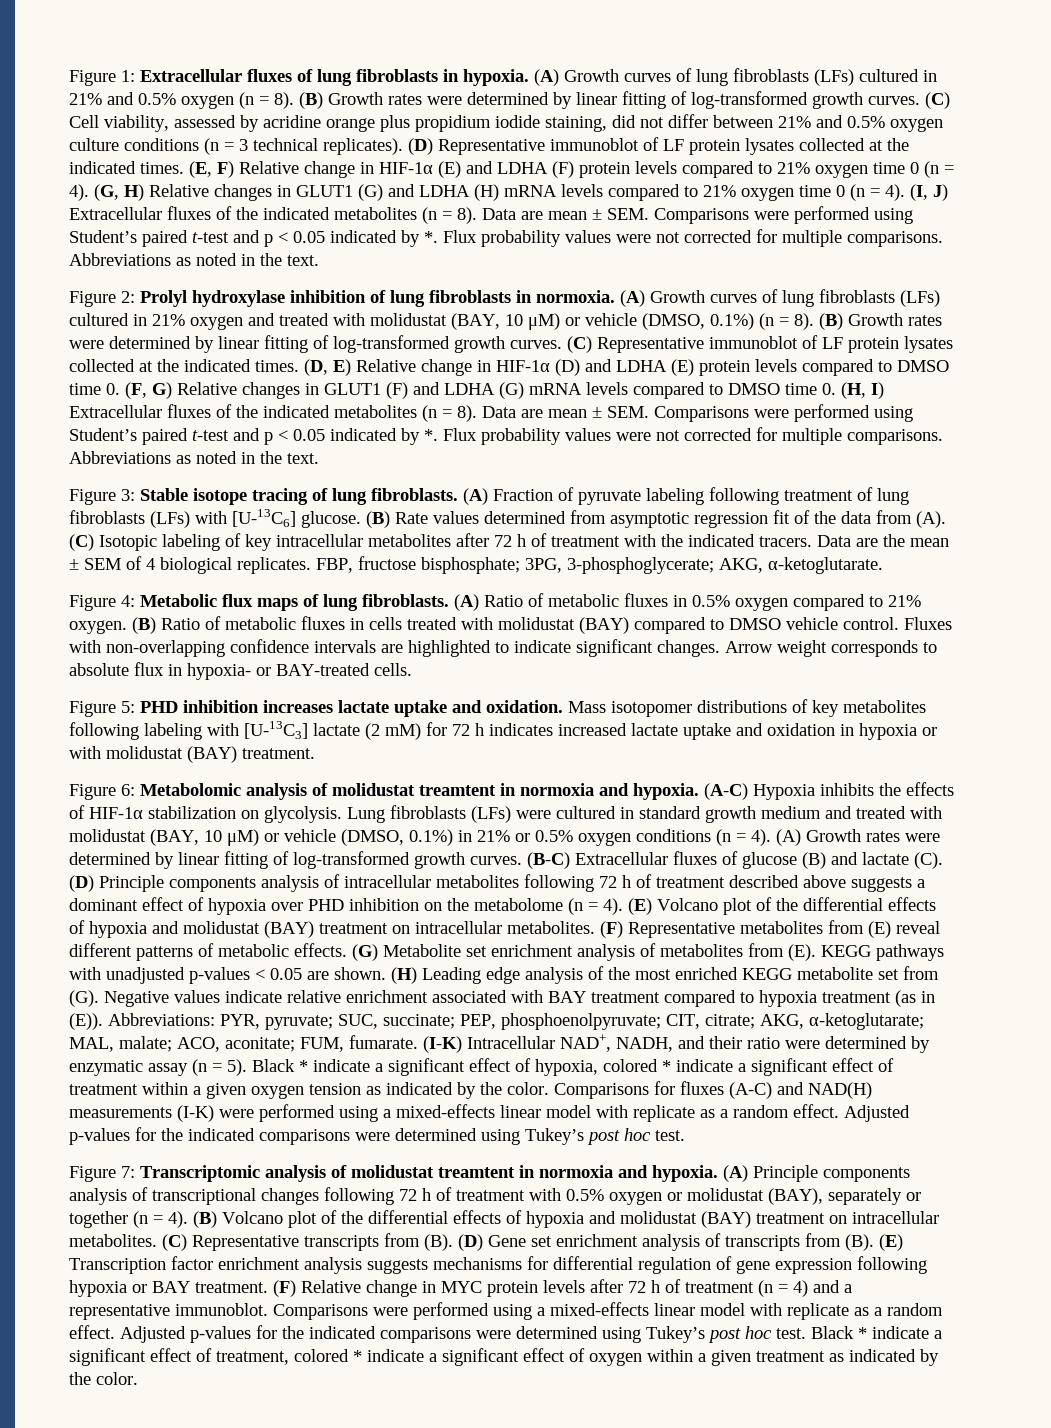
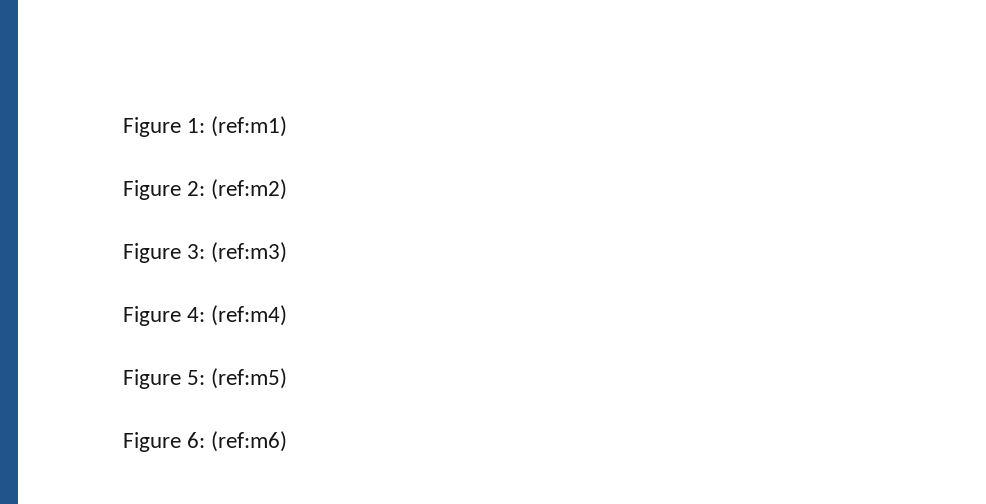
[140,68,937,86] [69,91,950,109] [69,114,943,132] [69,137,909,155] [69,161,954,178] [69,184,948,201] [69,206,913,224] [69,229,943,247] [69,253,319,266] [69,289,940,307] [69,313,942,330] [69,335,953,353] [69,359,949,376] [69,382,884,399] [69,404,913,422] [69,427,943,445] [69,451,319,464] [69,487,909,505] [69,509,946,528] [69,533,949,551] [69,556,883,574] [69,593,921,611] [69,616,952,634] [69,639,937,657] [69,662,412,680] [69,699,926,717] [69,721,937,740] [69,746,315,763] [69,782,954,800] [69,805,942,823] [69,829,940,846] [69,851,943,869] [69,874,925,892] [69,897,936,915] [69,920,940,938] [69,943,944,961] [69,966,939,984] [69,990,935,1007] [69,1013,924,1030] [69,1034,930,1053] [69,1058,894,1076] [69,1081,872,1099] [69,1104,910,1122] [69,1127,685,1145] [69,1165,910,1182] [69,1187,921,1205] [69,1210,939,1228] [69,1233,903,1251] [69,1256,927,1274] [69,1279,852,1297] [69,1302,943,1320] [69,1325,942,1343] [69,1348,939,1366] [69,1372,138,1385] Extracellular fluxes of lung fibroblasts in hypoxia. (A) Growth curves of lung fibroblasts (LFs) cultured in 21% and 0.5% oxygen (n = 8). (B) Growth rates were determined by linear fitting of log-transformed growth curves. (C) Cell viability, assessed by acridine orange plus propidium iodide staining, did not differ between 21% and 0.5% oxygen culture conditions (n = 3 technical replicates). (D) Representative immunoblot of LF protein lysates collected at the indicated times. (E, F) Relative change in HIF-1α (E) and LDHA (F) protein levels compared to 21% oxygen time 0 (n = 4). (G, H) Relative changes in GLUT1 (G) and LDHA (H) mRNA levels compared to 21% oxygen time 0 (n = 4). (I, J) Extracellular fluxes of the indicated metabolites (n = 8). Data are mean ± SEM. Comparisons were performed using Student’s paired t-test and p < 0.05 indicated by *. Flux probability values were not corrected for multiple comparisons. Abbreviations as noted in the text. // Figure 2: Prolyl hydroxylase inhibition of lung fibroblasts in normoxia. (A) Growth curves of lung fibroblasts (LFs) cultured in 21% oxygen and treated with molidustat (BAY, 10 μM) or vehicle (DMSO, 0.1%) (n = 8). (B) Growth rates were determined by linear fitting of log-transformed growth curves. (C) Representative immunoblot of LF protein lysates collected at the indicated times. (D, E) Relative change in HIF-1α (D) and LDHA (E) protein levels compared to DMSO time 0. (F, G) Relative changes in GLUT1 (F) and LDHA (G) mRNA levels compared to DMSO time 0. (H, I) Extracellular fluxes of the indicated metabolites (n = 8). Data are mean ± SEM. Comparisons were performed using Student’s paired t-test and p < 0.05 indicated by *. Flux probability values were not corrected for multiple comparisons. Abbreviations as noted in the text. // Figure 3: Stable isotope tracing of lung fibroblasts. (A) Fraction of pyruvate labeling following treatment of lung fibroblasts (LFs) with [U-13C6] glucose. (B) Rate values determined from asymptotic regression fit of the data from (A). (C) Isotopic labeling of key intracellular metabolites after 72 h of treatment with the indicated tracers. Data are the mean ± SEM of 4 biological replicates. FBP, fructose bisphosphate; 3PG, 3-phosphoglycerate; AKG, α-ketoglutarate. // Figure 4: Metabolic flux maps of lung fibroblasts. (A) Ratio of metabolic fluxes in 0.5% oxygen compared to 21% oxygen. (B) Ratio of metabolic fluxes in cells treated with molidustat (BAY) compared to DMSO vehicle control. Fluxes with non-overlapping confidence intervals are highlighted to indicate significant changes. Arrow weight corresponds to absolute flux in hypoxia- or BAY-treated cells. // Figure 5: PHD inhibition increases lactate uptake and oxidation. Mass isotopomer distributions of key metabolites following labeling with [U-13C3] lactate (2 mM) for 72 h indicates increased lactate uptake and oxidation in hypoxia or with molidustat (BAY) treatment. // Figure 6: Metabolomic analysis of molidustat treamtent in normoxia and hypoxia. (A-C) Hypoxia inhibits the effects of HIF-1α stabilization on glycolysis. Lung fibroblasts (LFs) were cultured in standard growth medium and treated with molidustat (BAY, 10 μM) or vehicle (DMSO, 0.1%) in 21% or 0.5% oxygen conditions (n = 4). (A) Growth rates were determined by linear fitting of log-transformed growth curves. (B-C) Extracellular fluxes of glucose (B) and lactate (C). (D) Principle components analysis of intracellular metabolites following 72 h of treatment described above suggests a dominant effect of hypoxia over PHD inhibition on the metabolome (n = 4). (E) Volcano plot of the differential effects of hypoxia and molidustat (BAY) treatment on intracellular metabolites. (F) Representative metabolites from (E) reveal different patterns of metabolic effects. (G) Metabolite set enrichment analysis of metabolites from (E). KEGG pathways with unadjusted p-values < 0.05 are shown. (H) Leading edge analysis of the most enriched KEGG metabolite set from (G). Negative values indicate relative enrichment associated with BAY treatment compared to hypoxia treatment (as in (E)). Abbreviations: PYR, pyruvate; SUC, succinate; PEP, phosphoenolpyruvate; CIT, citrate; AKG, α-ketoglutarate; MAL, malate; ACO, aconitate; FUM, fumarate. (I-K) Intracellular NAD+, NADH, and their ratio were determined by enzymatic assay (n = 5). Black * indicate a significant effect of hypoxia, colored * indicate a significant effect of treatment within a given oxygen tension as indicated by the color. Comparisons for fluxes (A-C) and NAD(H) measurements (I-K) were performed using a mixed-effects linear model with replicate as a random effect. Adjusted p-values for the indicated comparisons were determined using Tukey’s post hoc test. // Figure 7: Transcriptomic analysis of molidustat treamtent in normoxia and hypoxia. (A) Principle components analysis of transcriptional changes following 72 h of treatment with 0.5% oxygen or molidustat (BAY), separately or together (n = 4). (B) Volcano plot of the differential effects of hypoxia and molidustat (BAY) treatment on intracellular metabolites. (C) Representative transcripts from (B). (D) Gene set enrichment analysis of transcripts from (B). (E) Transcription factor enrichment analysis suggests mechanisms for differential regulation of gene expression following hypoxia or BAY treatment. (F) Relative change in MYC protein levels after 72 h of treatment (n = 4) and a representative immunoblot. Comparisons were performed using a mixed-effects linear model with replicate as a random effect. Adjusted p-values for the indicated comparisons were determined using Tukey’s post hoc test. Black * indicate a significant effect of treatment, colored * indicate a significant effect of oxygen within a given treatment as indicated by the color. -> [211,116,288,137] [123,179,288,200] [123,242,288,263] [123,305,288,326] [123,368,288,389] [123,431,288,452] (ref:m1) // Figure 2: (ref:m2) // Figure 3: (ref:m3) // Figure 4: (ref:m4) // Figure 5: (ref:m5) // Figure 6: (ref:m6)

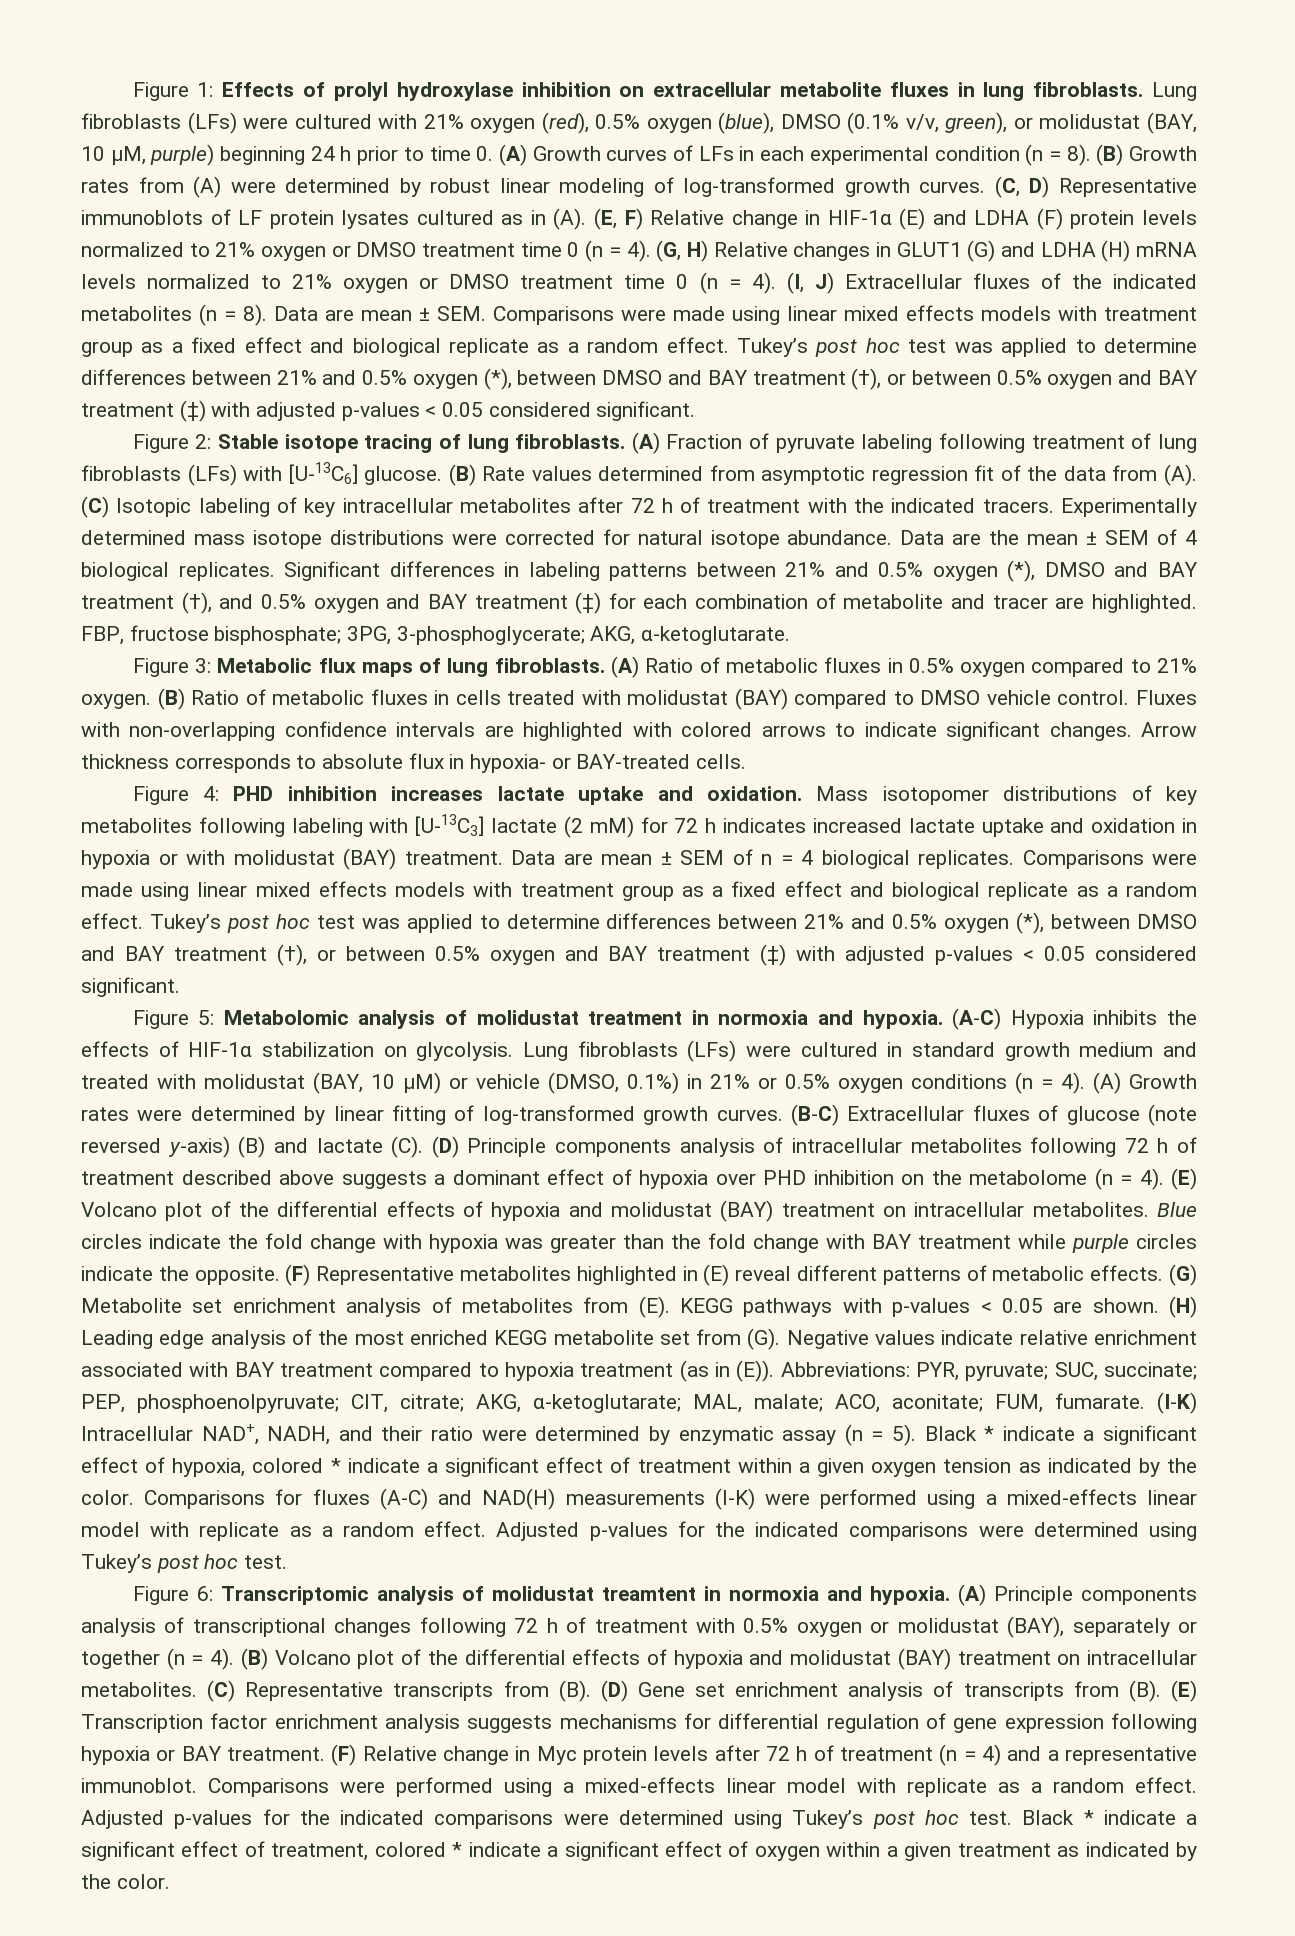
[211,116,288,137] [123,179,288,200] [123,242,288,263] [123,305,288,326] [123,368,288,389] [123,431,288,452] (ref:m1) // Figure 2: (ref:m2) // Figure 3: (ref:m3) // Figure 4: (ref:m4) // Figure 5: (ref:m5) // Figure 6: (ref:m6) -> [222,82,1198,101] [81,112,1197,134] [81,144,1197,166] [81,176,1197,198] [81,208,1197,230] [81,240,1197,262] [81,272,1198,294] [81,304,1197,326] [81,337,1198,357] [81,368,1199,390] [81,400,696,422] [132,432,1197,454] [81,462,1197,486] [81,496,1197,518] [81,529,1197,549] [81,560,1198,582] [81,592,1197,614] [81,625,791,645] [132,656,1197,678] [81,688,1197,710] [81,721,1197,741] [81,753,747,773] [132,785,1197,805] [81,814,1198,838] [81,848,1197,870] [81,881,1197,901] [81,912,1197,934] [81,944,1197,966] [81,977,180,997] [132,1008,1197,1030] [81,1040,1197,1062] [81,1072,1197,1094] [81,1104,1197,1126] [81,1136,1197,1158] [81,1168,1197,1190] [81,1200,1198,1222] [81,1233,1197,1253] [81,1264,1197,1286] [81,1296,1197,1318] [81,1328,1197,1350] [81,1360,1198,1382] [81,1392,1197,1414] [81,1424,1197,1446] [81,1457,1197,1477] [81,1488,1197,1510] [81,1521,1198,1541] [81,1554,288,1573] [132,1584,1197,1606] [81,1616,1197,1638] [81,1648,1197,1670] [81,1680,1197,1702] [81,1713,1198,1733] [81,1744,1198,1766] [81,1777,1197,1797] [81,1809,1197,1829] [81,1841,1197,1861] [81,1874,170,1889] Effects of prolyl hydroxylase inhibition on extracellular metabolite fluxes in lung fibroblasts. Lung fibroblasts (LFs) were cultured with 21% oxygen (red), 0.5% oxygen (blue), DMSO (0.1% v/v, green), or molidustat (BAY, 10 μM, purple) beginning 24 h prior to time 0. (A) Growth curves of LFs in each experimental condition (n = 8). (B) Growth rates from (A) were determined by robust linear modeling of log-transformed growth curves. (C, D) Representative immunoblots of LF protein lysates cultured as in (A). (E, F) Relative change in HIF-1α (E) and LDHA (F) protein levels normalized to 21% oxygen or DMSO treatment time 0 (n = 4). (G, H) Relative changes in GLUT1 (G) and LDHA (H) mRNA levels normalized to 21% oxygen or DMSO treatment time 0 (n = 4). (I, J) Extracellular fluxes of the indicated metabolites (n = 8). Data are mean ± SEM. Comparisons were made using linear mixed effects models with treatment group as a fixed effect and biological replicate as a random effect. Tukey’s post hoc test was applied to determine differences between 21% and 0.5% oxygen (*), between DMSO and BAY treatment (†), or between 0.5% oxygen and BAY treatment (‡) with adjusted p-values < 0.05 considered significant. // Figure 2: Stable isotope tracing of lung fibroblasts. (A) Fraction of pyruvate labeling following treatment of lung fibroblasts (LFs) with [U-13C6] glucose. (B) Rate values determined from asymptotic regression fit of the data from (A). (C) Isotopic labeling of key intracellular metabolites after 72 h of treatment with the indicated tracers. Experimentally determined mass isotope distributions were corrected for natural isotope abundance. Data are the mean ± SEM of 4 biological replicates. Significant differences in labeling patterns between 21% and 0.5% oxygen (*), DMSO and BAY treatment (†), and 0.5% oxygen and BAY treatment (‡) for each combination of metabolite and tracer are highlighted. FBP, fructose bisphosphate; 3PG, 3-phosphoglycerate; AKG, α-ketoglutarate. // Figure 3: Metabolic flux maps of lung fibroblasts. (A) Ratio of metabolic fluxes in 0.5% oxygen compared to 21% oxygen. (B) Ratio of metabolic fluxes in cells treated with molidustat (BAY) compared to DMSO vehicle control. Fluxes with non-overlapping confidence intervals are highlighted with colored arrows to indicate significant changes. Arrow thickness corresponds to absolute flux in hypoxia- or BAY-treated cells. // Figure 4: PHD inhibition increases lactate uptake and oxidation. Mass isotopomer distributions of key metabolites following labeling with [U-13C3] lactate (2 mM) for 72 h indicates increased lactate uptake and oxidation in hypoxia or with molidustat (BAY) treatment. Data are mean ± SEM of n = 4 biological replicates. Comparisons were made using linear mixed effects models with treatment group as a fixed effect and biological replicate as a random effect. Tukey’s post hoc test was applied to determine differences between 21% and 0.5% oxygen (*), between DMSO and BAY treatment (†), or between 0.5% oxygen and BAY treatment (‡) with adjusted p-values < 0.05 considered significant. // Figure 5: Metabolomic analysis of molidustat treatment in normoxia and hypoxia. (A-C) Hypoxia inhibits the effects of HIF-1α stabilization on glycolysis. Lung fibroblasts (LFs) were cultured in standard growth medium and treated with molidustat (BAY, 10 μM) or vehicle (DMSO, 0.1%) in 21% or 0.5% oxygen conditions (n = 4). (A) Growth rates were determined by linear fitting of log-transformed growth curves. (B-C) Extracellular fluxes of glucose (note reversed y-axis) (B) and lactate (C). (D) Principle components analysis of intracellular metabolites following 72 h of treatment described above suggests a dominant effect of hypoxia over PHD inhibition on the metabolome (n = 4). (E) Volcano plot of the differential effects of hypoxia and molidustat (BAY) treatment on intracellular metabolites. Blue circles indicate the fold change with hypoxia was greater than the fold change with BAY treatment while purple circles indicate the opposite. (F) Representative metabolites highlighted in (E) reveal different patterns of metabolic effects. (G) Metabolite set enrichment analysis of metabolites from (E). KEGG pathways with p-values < 0.05 are shown. (H) Leading edge analysis of the most enriched KEGG metabolite set from (G). Negative values indicate relative enrichment associated with BAY treatment compared to hypoxia treatment (as in (E)). Abbreviations: PYR, pyruvate; SUC, succinate; PEP, phosphoenolpyruvate; CIT, citrate; AKG, α-ketoglutarate; MAL, malate; ACO, aconitate; FUM, fumarate. (I-K) Intracellular NAD+, NADH, and their ratio were determined by enzymatic assay (n = 5). Black * indicate a significant effect of hypoxia, colored * indicate a significant effect of treatment within a given oxygen tension as indicated by the color. Comparisons for fluxes (A-C) and NAD(H) measurements (I-K) were performed using a mixed-effects linear model with replicate as a random effect. Adjusted p-values for the indicated comparisons were determined using Tukey’s post hoc test. // Figure 6: Transcriptomic analysis of molidustat treamtent in normoxia and hypoxia. (A) Principle components analysis of transcriptional changes following 72 h of treatment with 0.5% oxygen or molidustat (BAY), separately or together (n = 4). (B) Volcano plot of the differential effects of hypoxia and molidustat (BAY) treatment on intracellular metabolites. (C) Representative transcripts from (B). (D) Gene set enrichment analysis of transcripts from (B). (E) Transcription factor enrichment analysis suggests mechanisms for differential regulation of gene expression following hypoxia or BAY treatment. (F) Relative change in Myc protein levels after 72 h of treatment (n = 4) and a representative immunoblot. Comparisons were performed using a mixed-effects linear model with replicate as a random effect. Adjusted p-values for the indicated comparisons were determined using Tukey’s post hoc test. Black * indicate a significant effect of treatment, colored * indicate a significant effect of oxygen within a given treatment as indicated by the color.

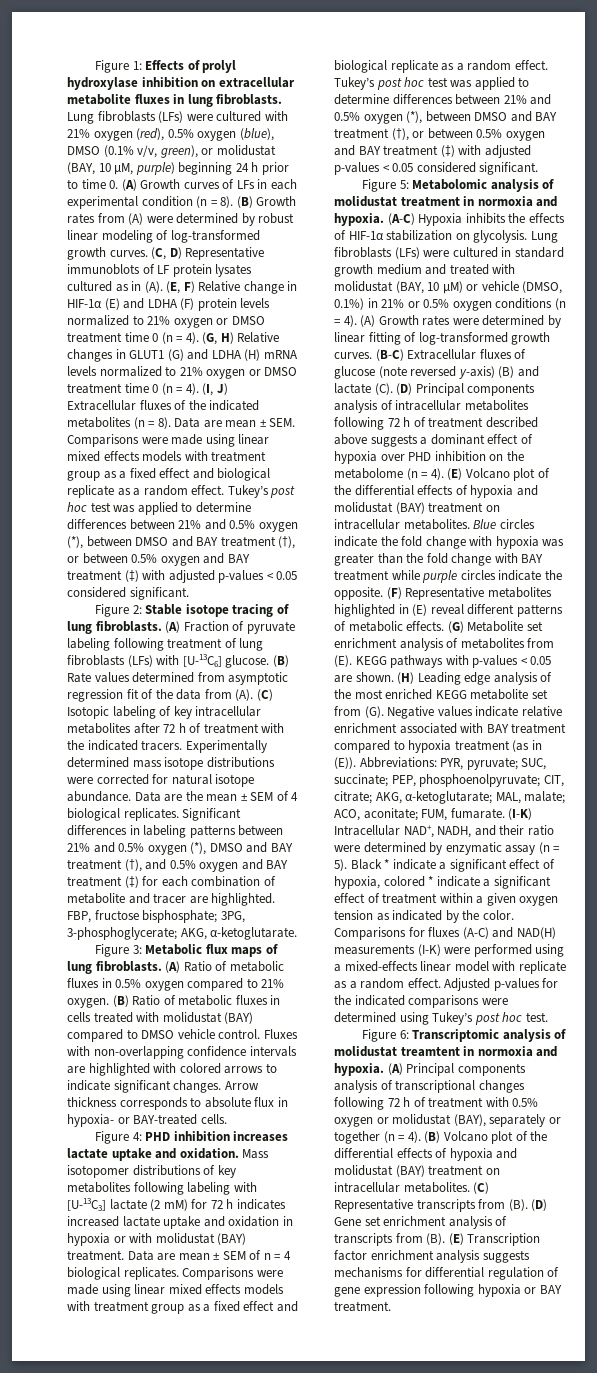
[467,1138,547,1157] Principle -> [415,383,464,396] Principal
[993,1586,1073,1605] Principle -> [406,1063,455,1076] Principal
[331,1744,1198,1766] [81,1777,1197,1797] [81,1809,1197,1829] [81,1841,1197,1861] [81,1874,170,1889] (F) Relative change in Myc protein levels after 72 h of treatment (n = 4) and a representative immunoblot. Comparisons were performed using a mixed-effects linear model with replicate as a random effect. Adjusted p-values for the indicated comparisons were determined using Tukey’s post hoc test. Black * indicate a significant effect of treatment, colored * indicate a significant effect of oxygen within a given treatment as indicated by the color. -> (391, 1306) none

